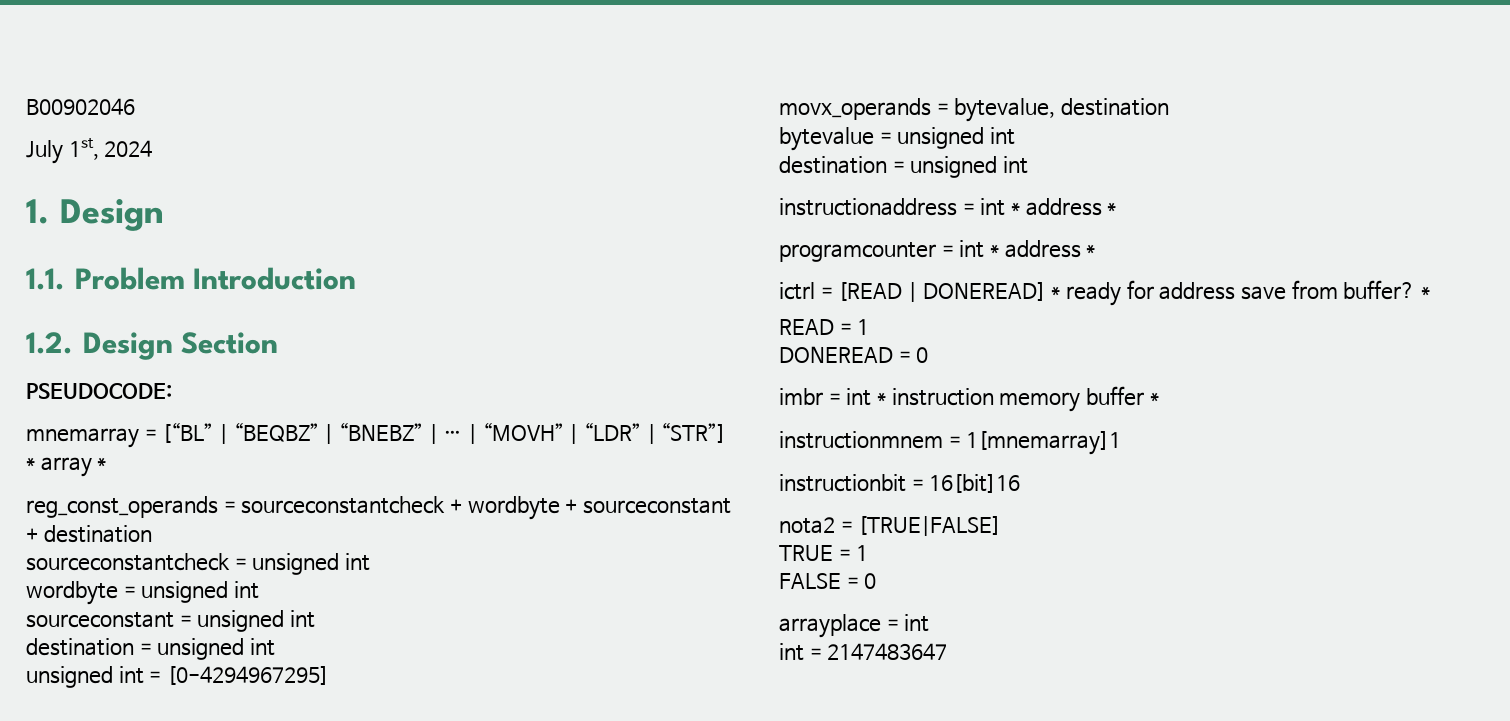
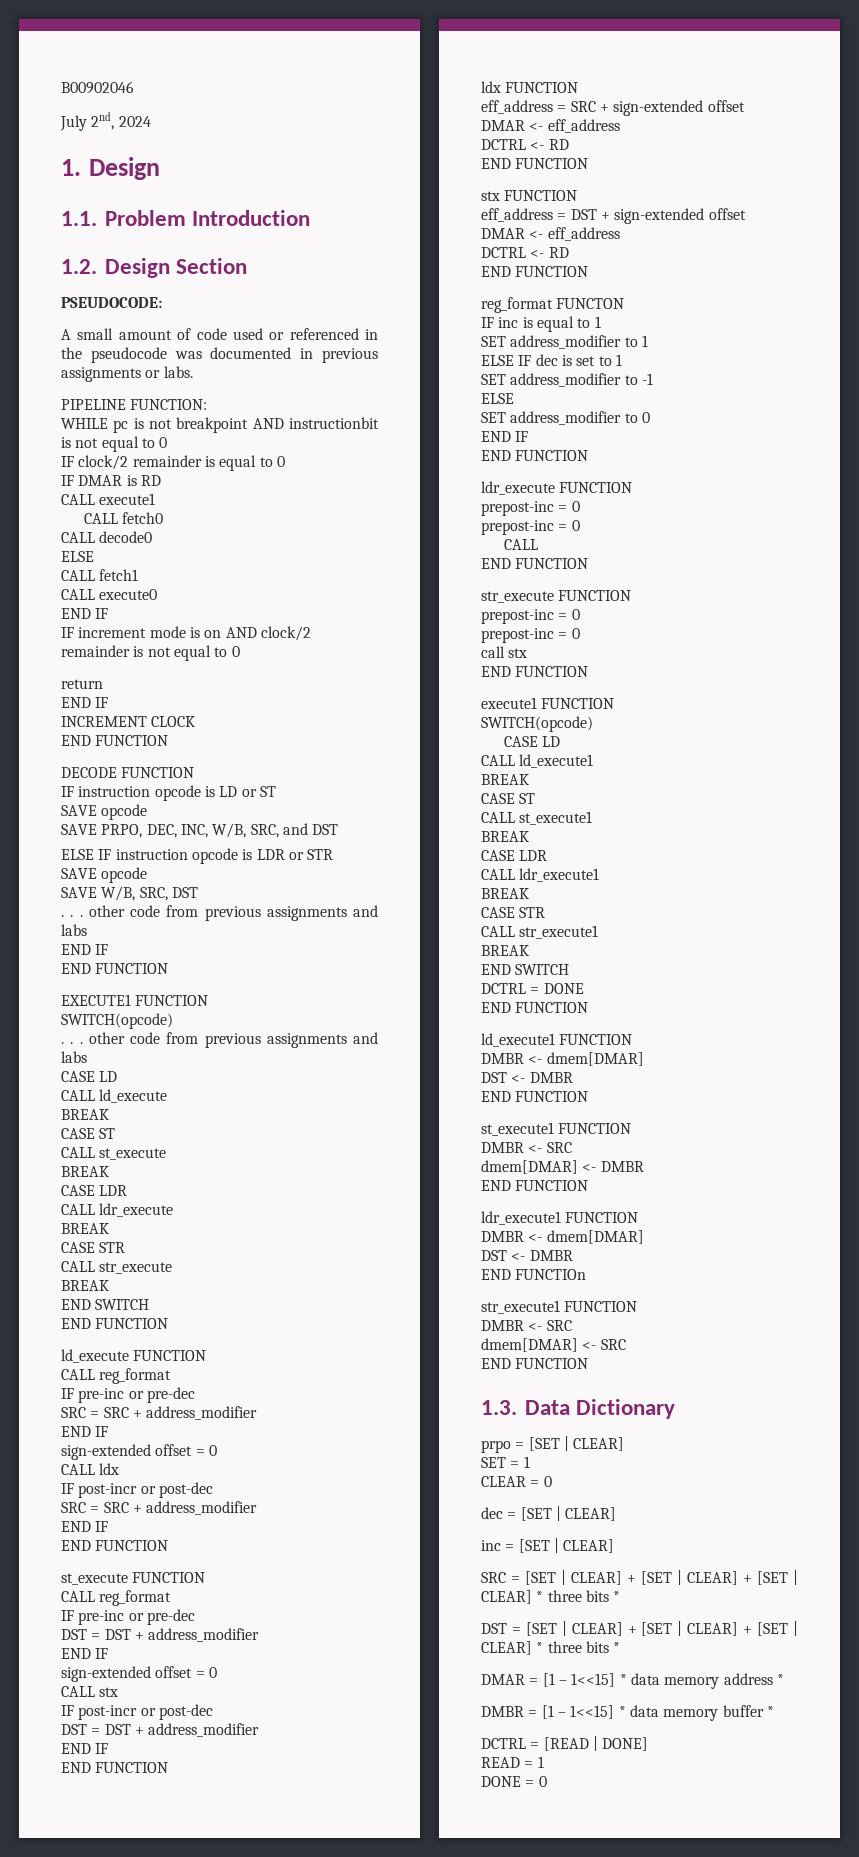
[68,138,99,160] 1st, -> [91,112,115,130] 2nd,
[26,422,727,448] [26,457,107,477] [26,496,731,520] [26,525,152,543] [26,553,370,575] [26,581,259,605] [26,610,315,632] [26,638,275,660] [26,666,330,688] [779,98,1169,122] [779,127,1016,151] [779,156,1028,178] [779,198,1117,216] [779,240,1096,262] [779,282,815,300] mnemarray = [“BL” | “BEQBZ” | “BNEBZ” | … | “MOVH” | “LDR” | “STR”] * array * // reg_const_operands = sourceconstantcheck + wordbyte + sourceconstant + destination // sourceconstantcheck = unsigned int // wordbyte = unsigned int // sourceconstant = unsigned int // destination = unsigned int // unsigned int = [0-4294967295] // movx_operands = bytevalue, destination // bytevalue = unsigned int // destination = unsigned int // instructionaddress = int * address * // programcounter = int * address * // ictrl -> [61,328,378,340] [61,347,379,363] [61,366,193,382] [61,399,208,410] [61,417,380,433] [61,436,168,452] [61,455,285,471] [61,475,161,486] [61,493,156,505] [84,512,164,524] [61,531,153,543] [61,551,94,562] [61,569,139,581] [61,589,158,600] [61,608,109,619] [61,626,311,641] [61,645,240,661] [61,679,103,689] [61,697,109,708] [61,716,196,727] [61,735,169,746] [61,767,195,778] [61,785,276,801] [61,804,148,820] [61,823,339,838] [61,848,334,864] [61,867,148,883] [61,886,198,901] [61,905,378,921] [61,924,87,936] [61,944,109,955] [61,963,169,974] [61,994,209,1006] [61,1013,173,1029] [61,1032,378,1048] [61,1051,87,1063] [61,1071,118,1082] [61,1089,168,1103] [61,1109,109,1120] [61,1128,116,1139] [61,1147,167,1160] [61,1166,109,1177] [61,1185,128,1196] [61,1203,174,1217] [61,1223,109,1234] [61,1242,126,1253] [61,1261,173,1274] [61,1280,109,1291] [61,1299,150,1310] [61,1318,169,1329] [61,1349,207,1363] [61,1368,172,1384] [61,1387,195,1403] [61,1406,258,1420] [61,1426,109,1437] [61,1444,217,1460] [61,1463,120,1475] [61,1482,213,1498] [61,1501,258,1515] [61,1521,109,1532] [61,1540,169,1551] [61,1572,206,1585] [61,1590,172,1606] [61,1609,195,1625] [61,1628,260,1642] [61,1648,109,1659] [61,1666,217,1682] [61,1686,119,1697] [61,1704,213,1720] [61,1723,260,1737] [61,1743,109,1754] [61,1762,169,1773] [481,81,579,93] [481,100,745,116] [481,119,620,133] [481,139,569,150] [481,158,589,169] [481,190,578,201] [481,208,746,224] [481,227,620,241] [481,247,569,258] [481,266,589,277] [481,297,625,313] [481,316,601,332] [481,335,648,349] [481,354,622,366] [481,373,653,387] [481,393,514,404] [481,411,650,425] [481,431,529,442] [481,450,589,461] [481,481,633,495] [481,501,580,516] [481,520,580,535] [504,539,539,550] [481,558,589,569] [481,590,632,603] [481,609,580,624] [481,628,580,643] [481,646,528,658] [481,666,589,677] [481,697,615,709] [481,716,593,732] [504,736,561,747] [481,754,594,768] [481,774,529,785] [481,793,536,804] [481,811,593,825] [481,831,529,842] [481,850,548,861] [481,868,600,882] [481,888,529,899] [481,907,546,918] [481,925,599,939] [481,945,529,956] [481,964,570,975] [481,983,584,994] [481,1002,589,1013] [481,1033,633,1047] [481,1052,644,1066] [481,1072,573,1083] [481,1091,589,1102] [481,1122,632,1136] [481,1142,572,1153] [481,1160,644,1174] [481,1180,589,1191] [481,1211,639,1225] [481,1230,644,1244] [481,1250,573,1261] [481,1269,587,1280] [481,1300,638,1314] [481,1320,572,1331] [481,1338,626,1352] [481,1358,589,1369] [481,1399,676,1419] [481,1436,625,1453] [481,1456,530,1468] [481,1476,552,1487] [481,1506,617,1521] [481,1538,615,1553] [481,1570,798,1585] [481,1590,621,1604] [481,1621,798,1636] [481,1641,621,1655] [481,1673,784,1689] [481,1705,774,1721] [481,1738,526,1749] A small amount of code used or referenced in the pseudocode was documented in previous assignments or labs. // PIPELINE FUNCTION: // WHILE pc is not breakpoint AND instructionbit is not equal to 0 // IF clock/2 remainder is equal to 0 // IF DMAR is RD // CALL execute1 // CALL fetch0 // CALL decode0 // ELSE // CALL fetch1 // CALL execute0 // END IF // IF increment mode is on AND clock/2 remainder is not equal to 0 // return // END IF // INCREMENT CLOCK // END FUNCTION // DECODE FUNCTION // IF instruction opcode is LD or ST // SAVE opcode // SAVE PRPO, DEC, INC, W/B, SRC, and DST // ELSE IF instruction opcode is LDR or STR // SAVE opcode // SAVE W/B, SRC, DST // . . . other code from previous assignments and labs // END IF // END FUNCTION // EXECUTE1 FUNCTION // SWITCH(opcode) // . . . other code from previous assignments and labs // CASE LD // CALL ld_execute // BREAK // CASE ST // CALL st_execute // BREAK // CASE LDR // CALL ldr_execute // BREAK // CASE STR // CALL str_execute // BREAK // END SWITCH // END FUNCTION // ld_execute FUNCTION // CALL reg_format // IF pre-inc or pre-dec // SRC = SRC + address_modifier // END IF // sign-extended offset = 0 // CALL ldx // IF post-incr or post-dec // SRC = SRC + address_modifier // END IF // END FUNCTION // st_execute FUNCTION // CALL reg_format // IF pre-inc or pre-dec // DST = DST + address_modifier // END IF // sign-extended offset = 0 // CALL stx // IF post-incr or post-dec // DST = DST + address_modifier // END IF // END FUNCTION // ldx FUNCTION // eff_address = SRC + sign-extended offset // DMAR <- eff_address // DCTRL <- RD // END FUNCTION // stx FUNCTION // eff_address = DST + sign-extended offset // DMAR <- eff_address // DCTRL <- RD // END FUNCTION // reg_format FUNCTON // IF inc is equal to 1 // SET address_modifier to 1 // ELSE IF dec is set to 1 // SET address_modifier to -1 // ELSE // SET address_modifier to 0 // END IF // END FUNCTION // ldr_execute FUNCTION // prepost-inc = 0 // prepost-inc = 0 // CALL // END FUNCTION // str_execute FUNCTION // prepost-inc = 0 // prepost-inc = 0 // call stx // END FUNCTION // execute1 FUNCTION // SWITCH(opcode) // CASE LD // CALL ld_execute1 // BREAK // CASE ST // CALL st_execute1 // BREAK // CASE LDR // CALL ldr_execute1 // BREAK // CASE STR // CALL str_execute1 // BREAK // END SWITCH // DCTRL = DONE // END FUNCTION // ld_execute1 FUNCTION // DMBR <- dmem[DMAR] // DST <- DMBR // END FUNCTION // st_execute1 FUNCTION // DMBR <- SRC // dmem[DMAR] <- DMBR // END FUNCTION // ldr_execute1 FUNCTION // DMBR <- dmem[DMAR] // DST <- DMBR // END FUNCTIOn // str_execute1 FUNCTION // DMBR <- SRC // dmem[DMAR] <- SRC // END FUNCTION // 1.3. Data Dictionary // prpo = [SET | CLEAR] // SET = 1 // CLEAR = 0 // dec = [SET | CLEAR] // inc = [SET | CLEAR] // SRC = [SET | CLEAR] + [SET | CLEAR] + [SET | CLEAR] * three bits * // DST = [SET | CLEAR] + [SET | CLEAR] + [SET | CLEAR] * three bits * // DMAR = [1 – 1<<15] * data memory address * // DMBR = [1 – 1<<15] * data memory buffer * // DCTRL
[922,280,1430,306] DONEREAD] * ready for address save from buffer? * -> [602,1737,649,1751] DONE]
[779,346,929,363] [779,386,1159,412] [779,431,1122,455] [779,474,1021,493] [779,516,1002,536] [779,545,869,561] [779,573,877,589] [779,614,930,638] [779,643,948,661] DONEREAD = 0 // imbr = int * instruction memory buffer * // instructionmnem = 1[mnemarray]1 // instructionbit = 16[bit]16 // nota2 = [TRUE|FALSE] // TRUE = 1 // FALSE = 0 // arrayplace = int // int = 2147483647 -> [481,1776,547,1787] DONE = 0

